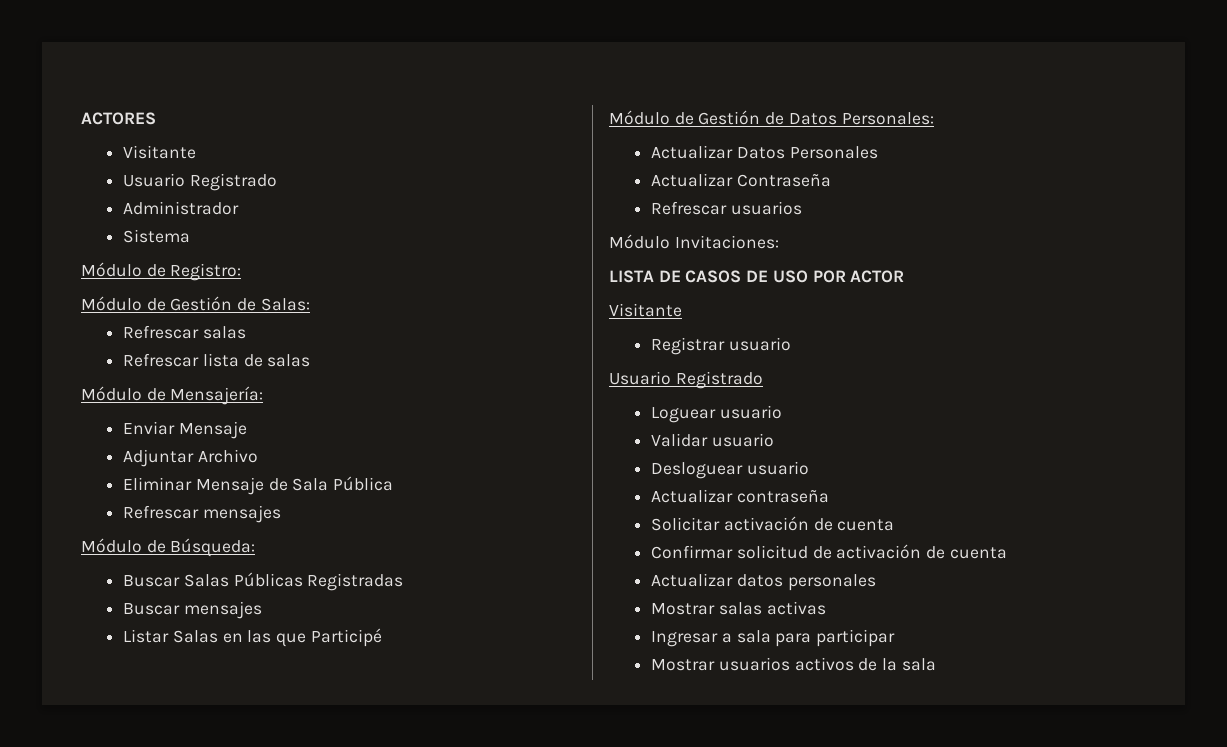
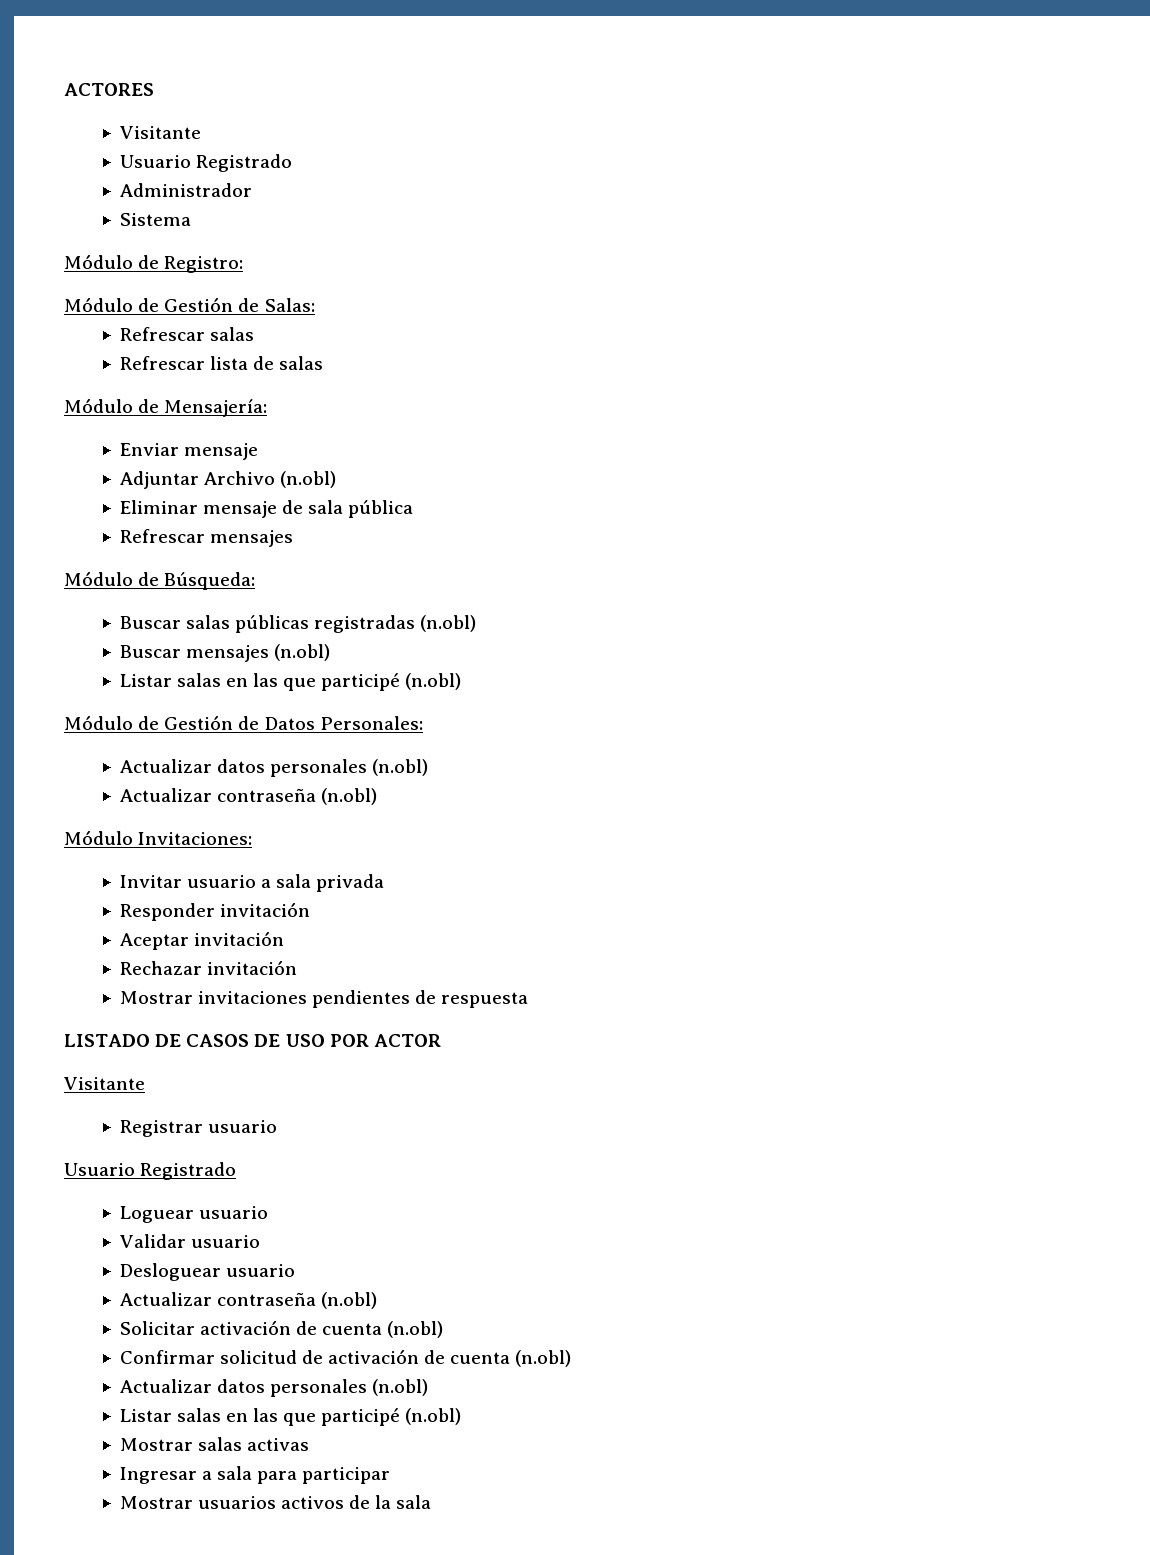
[178,421,247,439] Mensaje -> [183,443,258,460] mensaje
(258, 456) none -> [279,471,336,488] (n.obl)
[195,476,394,495] Mensaje de Sala Pública -> [202,500,414,518] mensaje de sala pública
[183,572,404,591] Salas Públicas Registradas -> [185,615,477,633] salas públicas registradas (n.obl)
[123,628,382,647] // Listar Salas en las que Participé -> [273,644,330,661] [119,673,462,691] (n.obl) // Listar salas en las que participé (n.obl)
[736,146,878,159] [651,173,831,187] [651,201,802,215] [609,234,779,249] [609,270,654,283] Datos Personales // Actualizar Contraseña // Refrescar usuarios // Módulo Invitaciones: // LISTA -> [216,759,429,777] [119,788,377,805] [64,830,253,845] [119,874,385,892] [119,902,310,921] [119,931,284,950] [119,960,297,975] [119,990,529,1008] [64,1034,150,1047] datos personales (n.obl) // Actualizar contraseña (n.obl) // Módulo Invitaciones: // Invitar usuario a sala privada // Responder invitación // Aceptar invitación // Rechazar invitación // Mostrar invitaciones pendientes de respuesta // LISTADO
(829, 496) none -> [320,1292,377,1309] (n.obl)
(895, 525) none -> [387,1321,444,1338] (n.obl)
[651,573,876,591] // Actualizar datos personales -> [515,1350,572,1367] [119,1379,429,1397] [119,1408,462,1426] (n.obl) // Actualizar datos personales (n.obl) // Listar salas en las que participé (n.obl)

